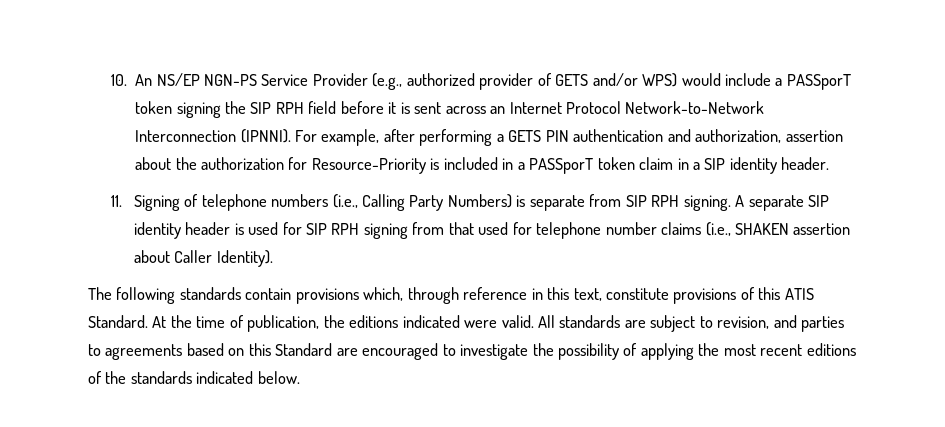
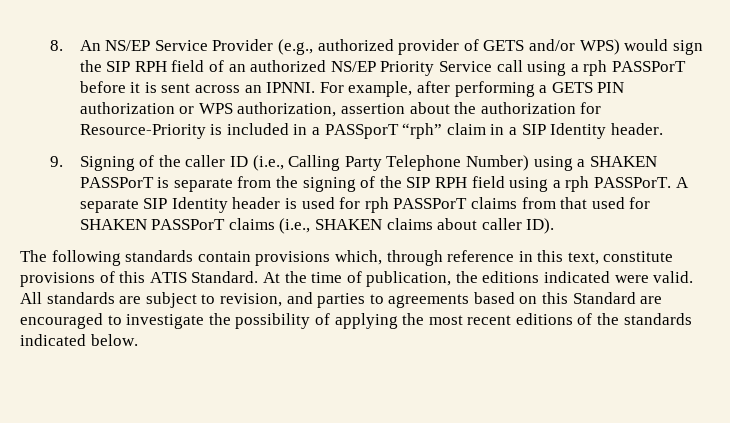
[110,74,127,86] 10. -> [49,40,63,51] 8.
[204,74,258,86] NGN-PS -> (151, 45) none
[725,73,851,90] [135,101,337,118] include a PASSporT token signing the SIP RPH field -> [672,40,703,55] [79,60,686,76] sign the SIP RPH field of an authorized NS/EP Priority Service call using a rph PASSPorT
[509,101,765,114] [135,129,291,143] Internet Protocol Network-to-Network Interconnection (IPNNI). -> [266,82,316,93] IPNNI.
[573,129,691,142] authentication and -> [79,102,233,114] authorization or WPS
[597,157,635,170] token -> [402,123,443,139] “rph”
[729,157,777,174] identity -> [550,123,607,139] Identity
[110,195,122,207] 11. -> [49,156,63,167] 9.
[201,194,731,211] telephone numbers (i.e., Calling Party Numbers) is separate from SIP RPH signing. -> [158,155,657,171] [79,176,671,192] the caller ID (i.e., Calling Party Telephone Number) using a SHAKEN PASSPorT is separate from the signing of the SIP RPH field using a rph PASSPorT.
[133,222,181,239] identity -> [171,197,228,213] Identity
[306,223,408,239] SIP RPH signing -> [364,197,517,213] rph PASSPorT claims
[536,222,657,239] telephone number -> [79,219,226,230] SHAKEN PASSPorT
[793,223,851,235] [133,250,273,267] assertion about Caller Identity). -> [386,218,555,234] claims about caller ID).

